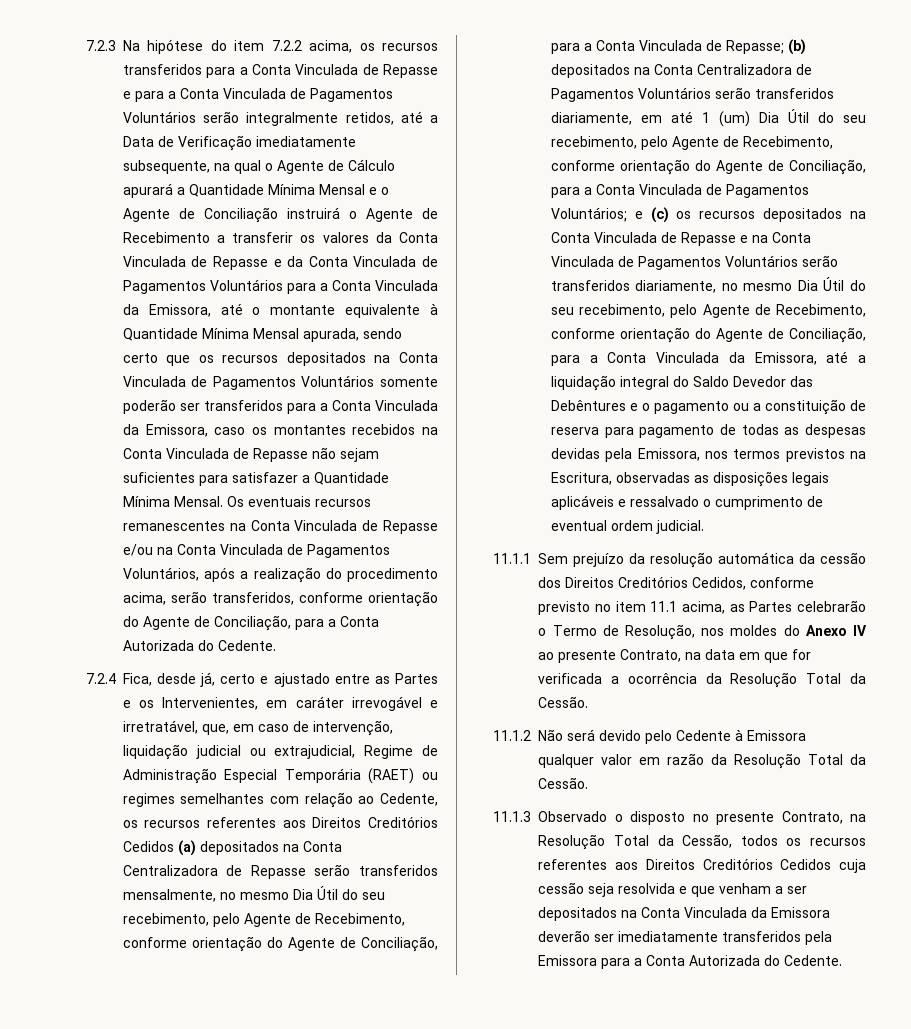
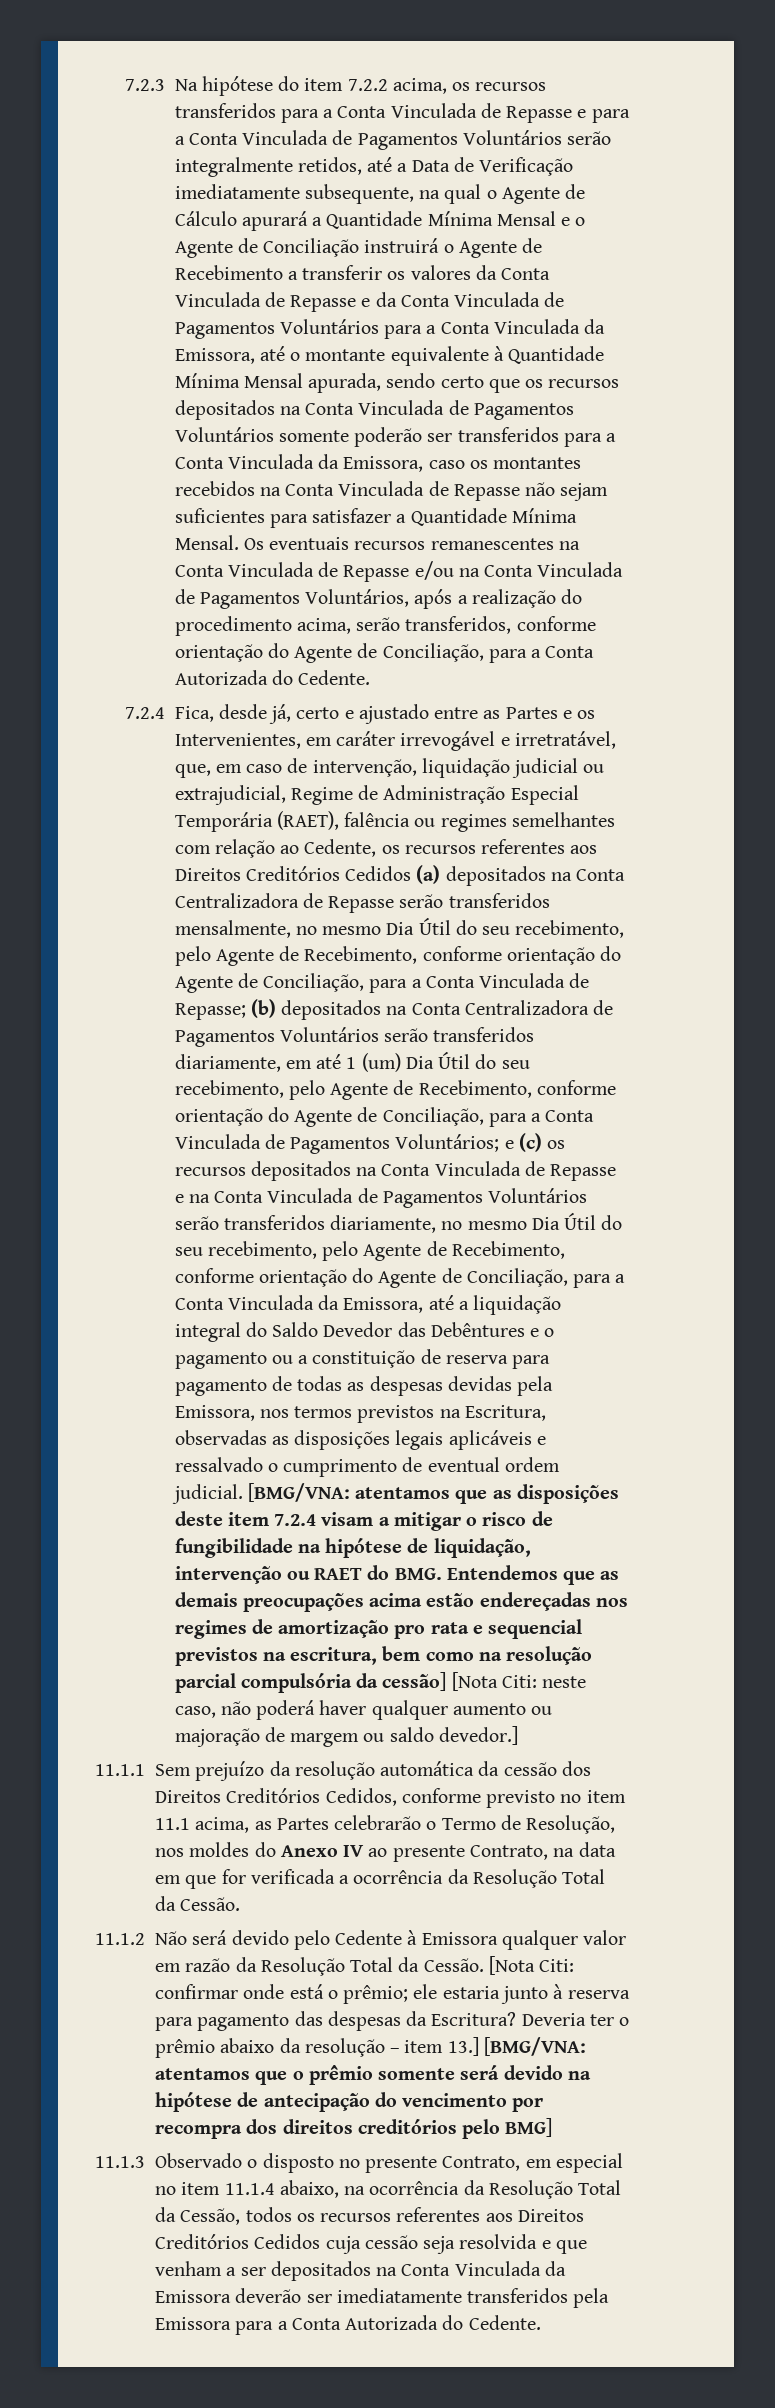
[368,768,415,784] (RAET) -> [276,811,411,830] (RAET), falência
(704, 527) none -> [247,1483,619,1504] [174,1511,553,1531] [174,1538,531,1558] [174,1565,620,1585] [174,1592,628,1612] [174,1619,583,1639] [174,1646,593,1666] [174,1672,587,1693] [174,1700,553,1720] [174,1726,518,1747] [BMG/VNA: atentamos que as disposições deste item 7.2.4 visam a mitigar o risco de fungibilidade na hipótese de liquidação, intervenção ou RAET do BMG. Entendemos que as demais preocupações acima estão endereçadas nos regimes de amortização pro rata e sequencial previstos na escritura, bem como na resolução parcial compulsória da cessão] [Nota Citi: neste caso, não poderá haver qualquer aumento ou majoração de margem ou saldo devedor.]
(589, 783) none -> [489,1956,575,1975] [155,1984,630,2004] [155,2011,630,2031] [155,2037,587,2058] [155,2065,592,2085] [155,2092,544,2112] [155,2118,553,2139] [Nota Citi: confirmar onde está o prêmio; ele estaria junto à reserva para pagamento das despesas da Escritura? Deveria ter o prêmio abaixo da resolução – item 13.] [BMG/VNA: atentamos que o prêmio somente será devido na hipótese de antecipação do vencimento por recompra dos direitos creditórios pelo BMG]
[850,814,866,822] na -> [525,2153,624,2173] [155,2180,485,2198] em especial no item 11.1.4 abaixo, na ocorrência da

